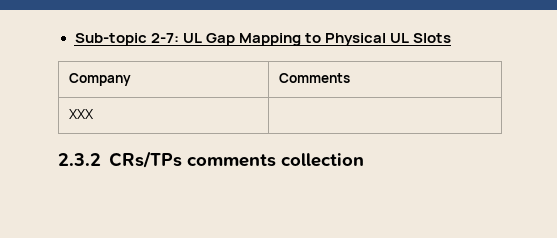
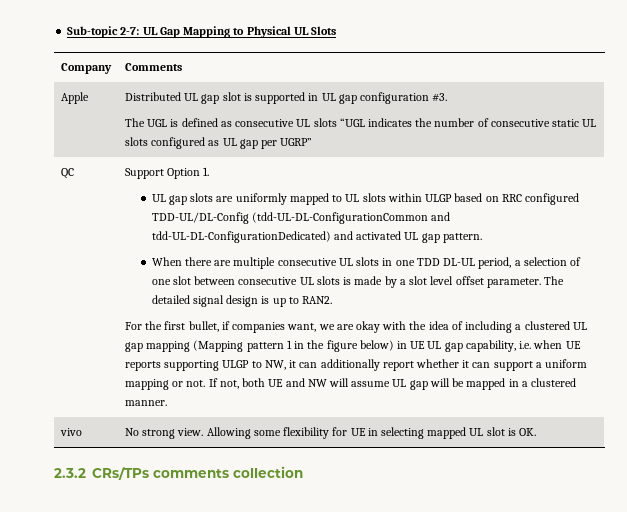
[69,109,95,119] XXX | -> [60,92,89,104] [124,92,448,104] [124,118,597,127] [124,137,313,149] [60,168,74,179] [124,167,210,179] [151,193,580,205] [151,212,451,224] [151,231,482,243] [151,257,582,269] [151,276,565,288] [151,295,333,307] [124,321,587,333] [124,340,581,352] [124,359,588,371] [124,378,577,390] [124,400,167,406] [59,428,82,436] [124,427,537,439] Apple | Distributed UL gap slot is supported in UL gap configuration #3. // The UGL is defined as consecutive UL slots “UGL indicates the number of consecutive static UL slots configured as UL gap per UGRP” // QC | Support Option 1. // UL gap slots are uniformly mapped to UL slots within ULGP based on RRC configured TDD-UL/DL-Config (tdd-UL-DL-ConfigurationCommon and tdd-UL-DL-ConfigurationDedicated) and activated UL gap pattern. // When there are multiple consecutive UL slots in one TDD DL-UL period, a selection of one slot between consecutive UL slots is made by a slot level offset parameter. The detailed signal design is up to RAN2. // For the first bullet, if companies want, we are okay with the idea of including a clustered UL gap mapping (Mapping pattern 1 in the figure below) in UE UL gap capability, i.e. when UE reports supporting ULGP to NW, it can additionally report whether it can support a uniform mapping or not. If not, both UE and NW will assume UL gap will be mapped in a clustered manner. // vivo | No strong view. Allowing some flexibility for UE in selecting mapped UL slot is OK.

